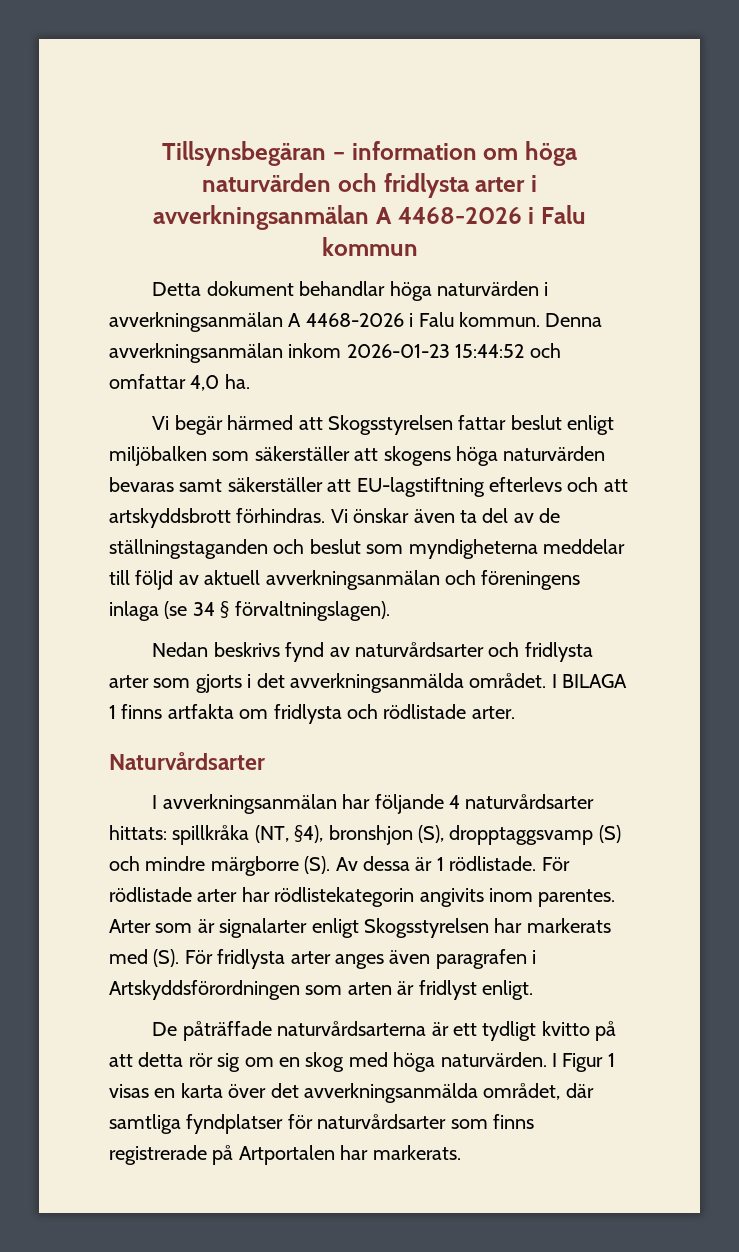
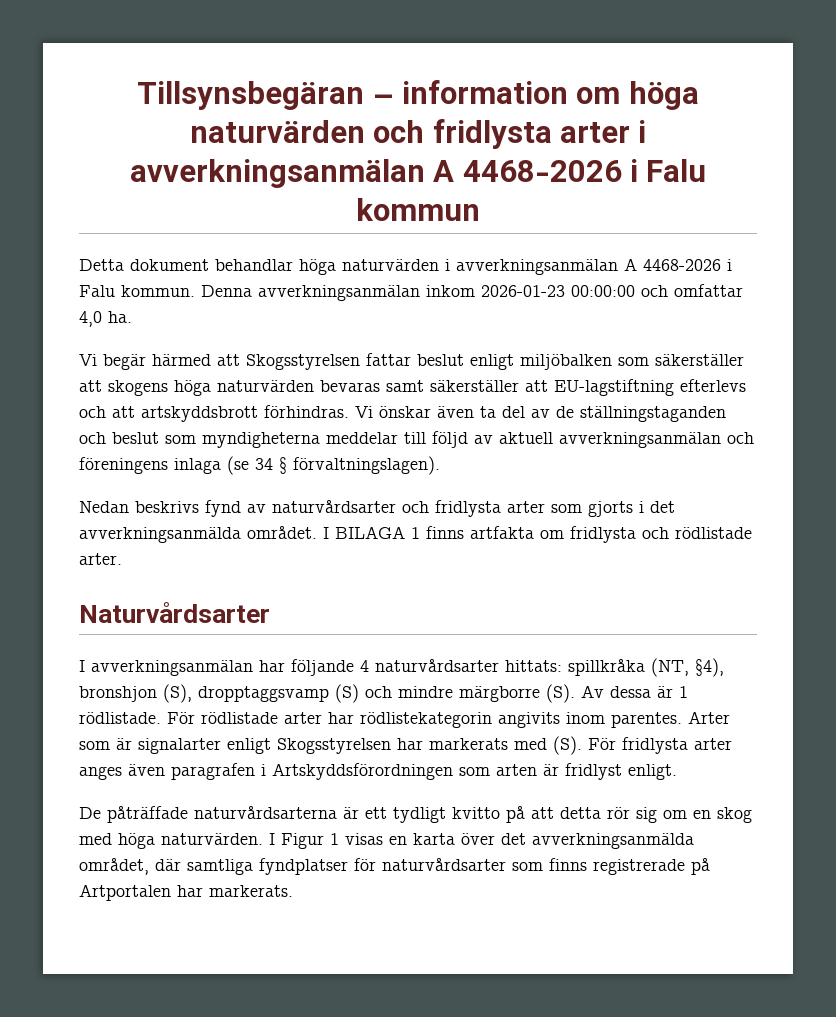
[455,344,525,358] 15:44:52 -> [571,285,635,297] 00:00:00

